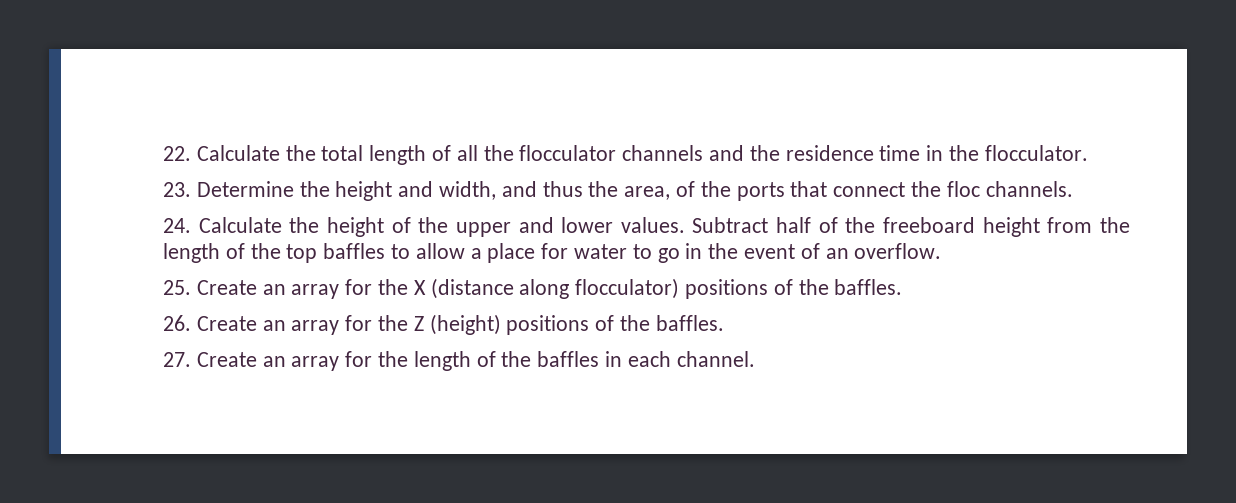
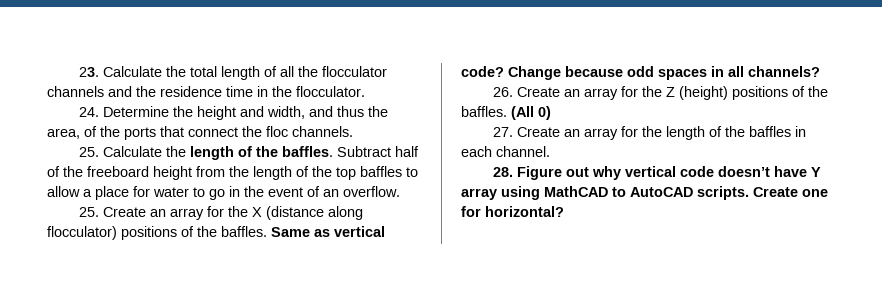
[163,146,191,161] 22. -> [78,67,99,77] 23.
[163,182,191,197] 23. -> [78,107,99,117] 24.
[163,217,685,237] 24. Calculate the height of the upper and lower values. -> [78,146,333,160] 25. Calculate the length of the baffles.
(903, 287) none -> [271,226,385,237] [461,66,820,80] Same as vertical code? Change because odd spaces in all channels?
(724, 323) none -> [511,106,551,120] (All 0)
(755, 359) none -> [492,166,821,180] [461,186,828,200] [461,206,564,217] // 28. Figure out why vertical code doesn’t have Y array using MathCAD to AutoCAD scripts. Create one for horizontal?

